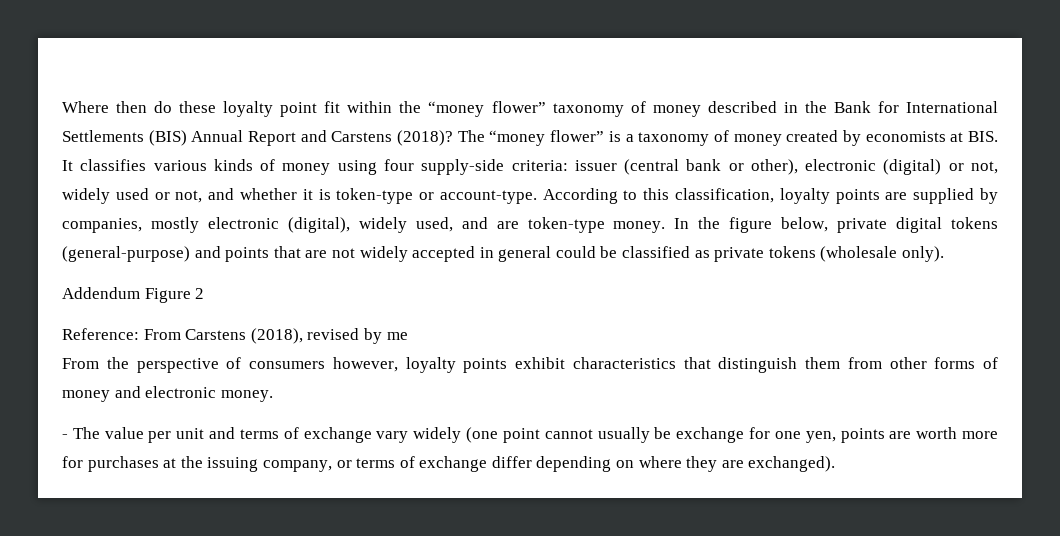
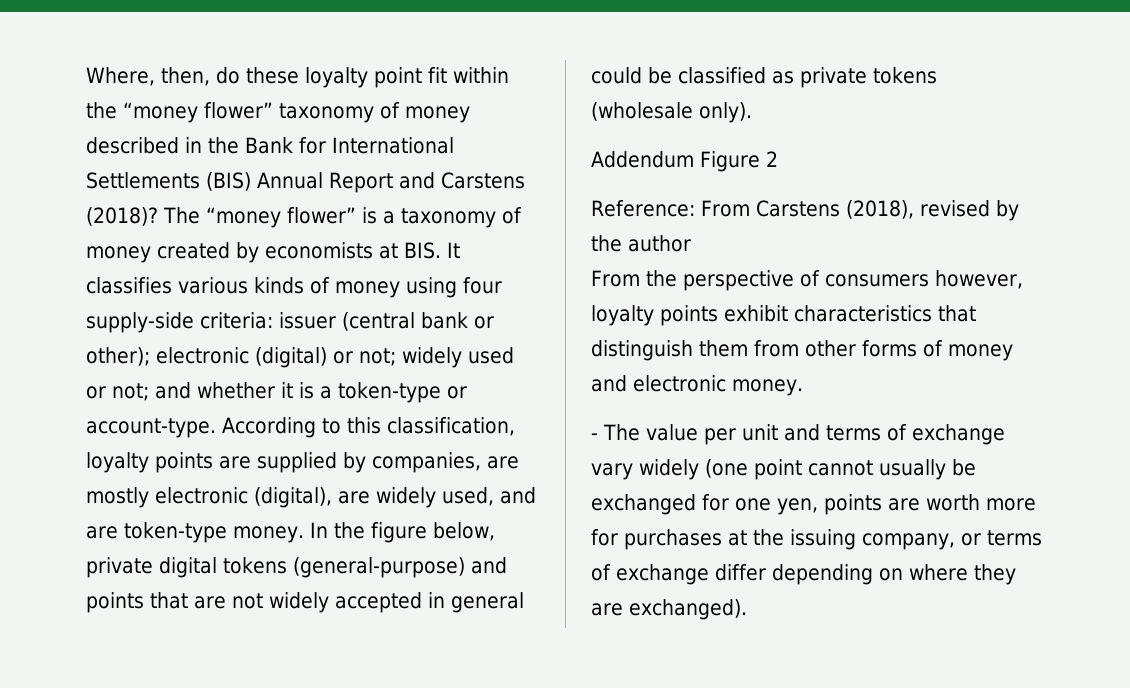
[62,101,148,113] Where then -> [86,67,210,86] Where, then,
[750,159,798,175] other), -> [86,347,150,366] other);
[971,161,999,174] not, -> [359,348,396,366] not;
[175,190,203,203] not, -> [112,383,149,401] not;
(331, 194) none -> [320,386,332,399] a
(142, 225) none -> [487,456,519,469] are
(350, 225) none -> [338,491,370,504] are
[386,332,408,340] me -> [591,235,691,252] the author
[676,427,745,443] exchange -> [591,494,696,515] exchanged

